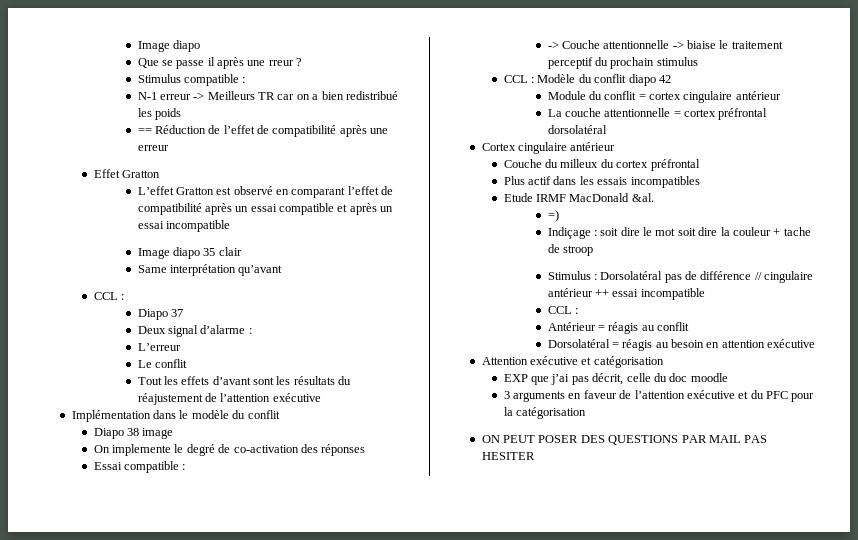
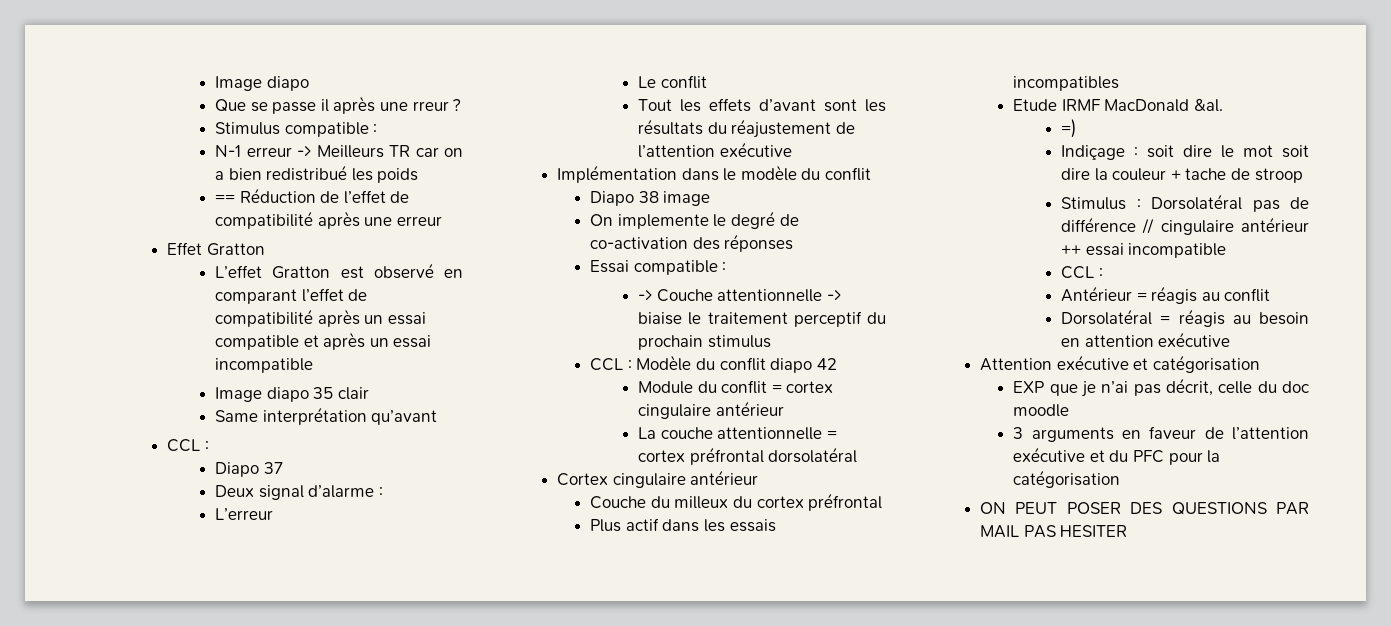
[551,374,570,385] j’ai -> [1080,381,1129,397] je n’ai

